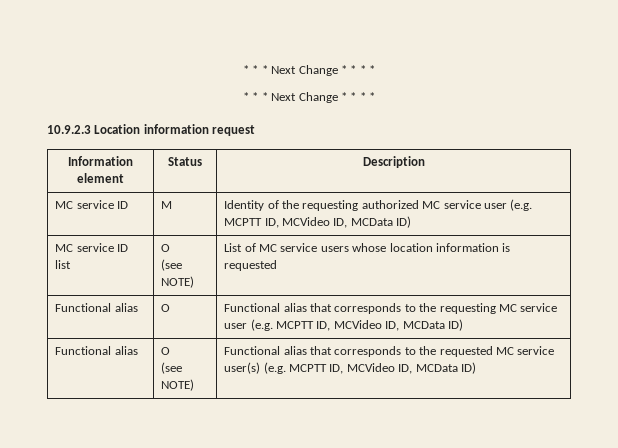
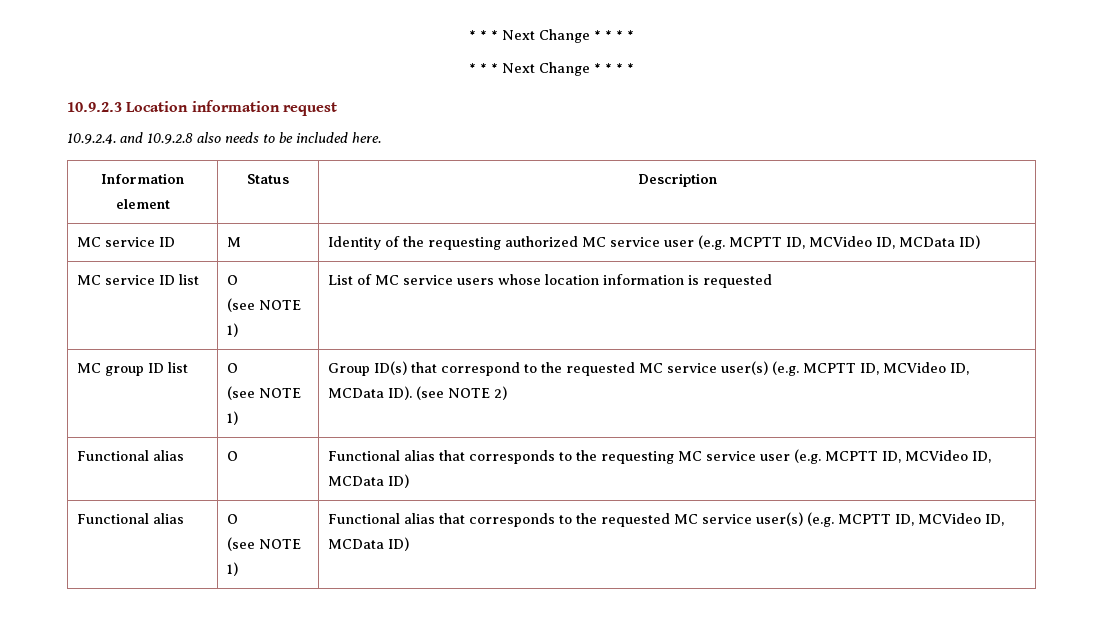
(256, 130) none -> [67,132,381,144] // 10.9.2.4. and 10.9.2.8 also needs to be included here.
[161,276,195,288] NOTE) -> [258,300,301,310] [226,323,238,337] NOTE 1)
(278, 265) none -> [76,362,188,376] [226,363,238,373] [226,386,301,400] [226,411,238,425] [327,361,969,376] [327,386,507,400] // MC group ID list | O // (see NOTE 1) | Group ID(s) that correspond to the requested MC service user(s) (e.g. MCPTT ID, MCVideo ID, MCData ID). (see NOTE 2)
[161,379,195,391] NOTE) -> [258,539,301,549] [226,562,238,576] NOTE 1)

